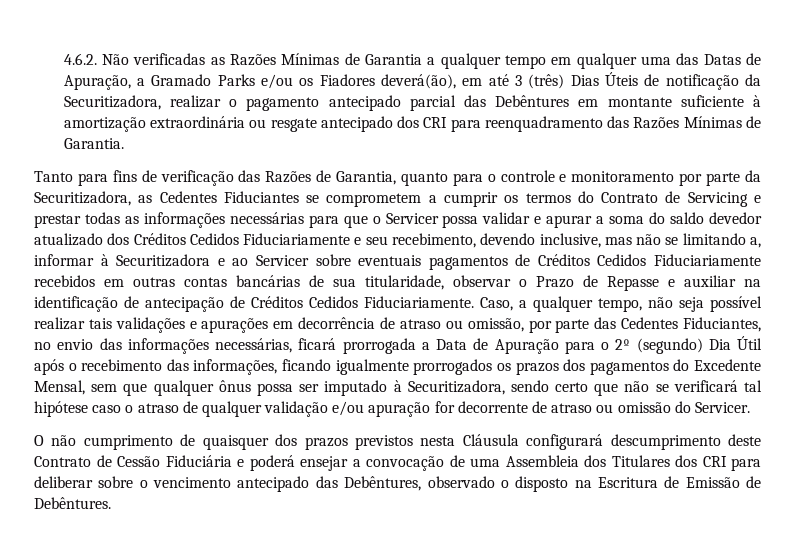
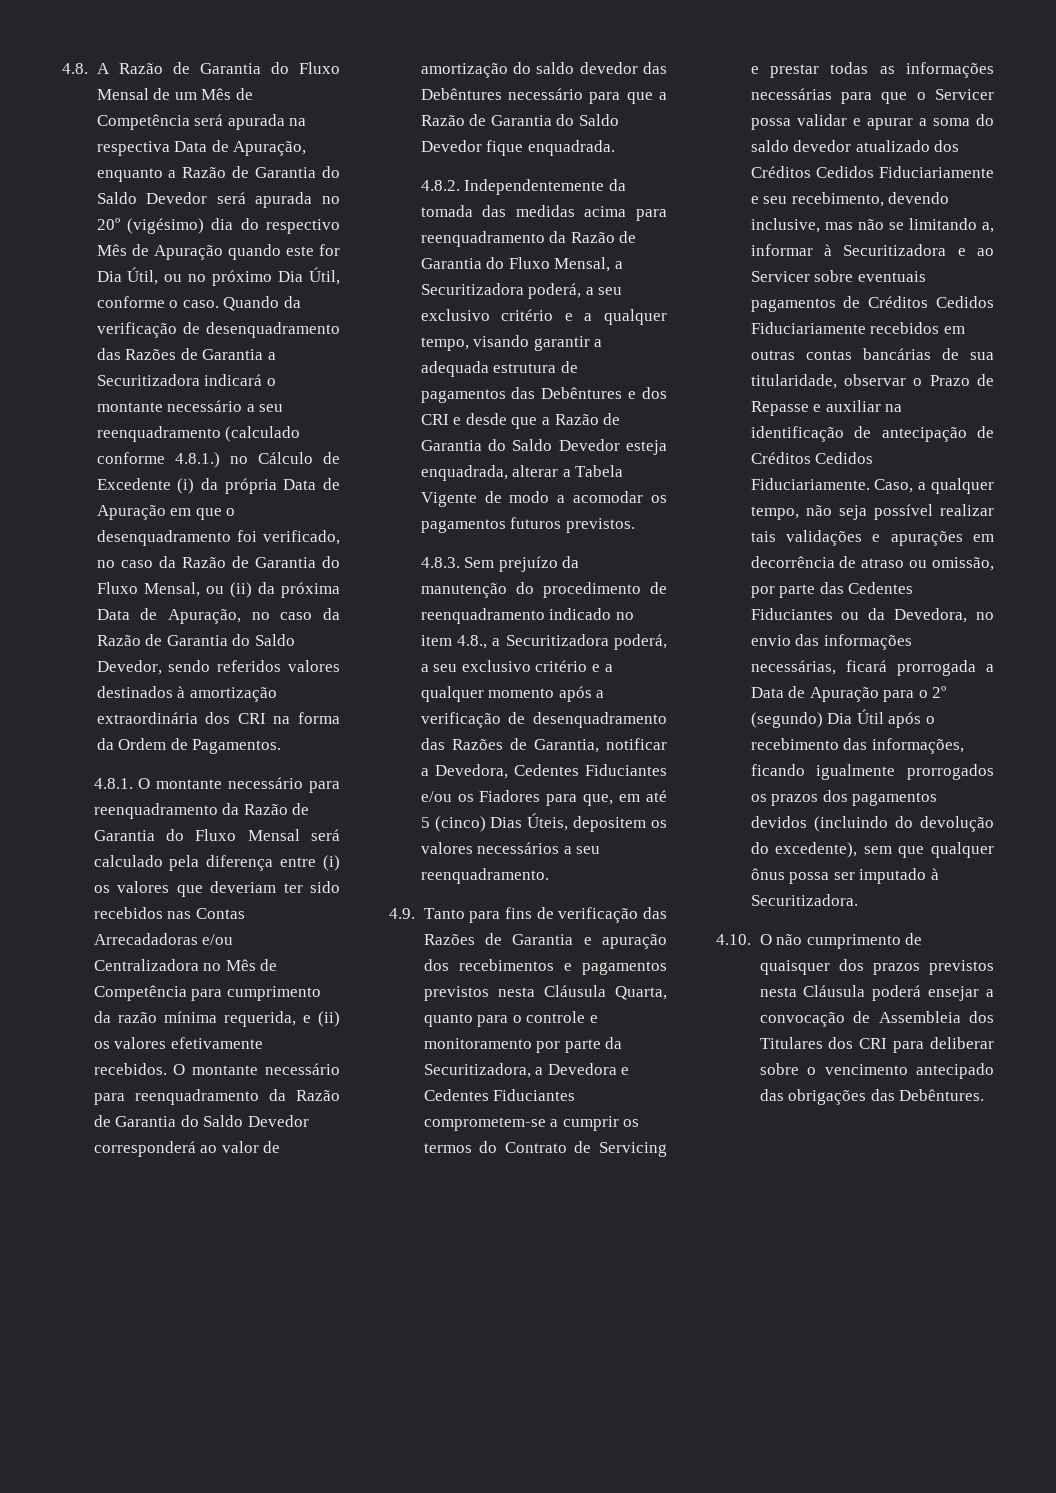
[63,53,761,69] [63,72,761,90] [63,95,761,111] [63,116,761,132] [63,138,124,149] 4.6.2. Não verificadas as Razões Mínimas de Garantia a qualquer tempo em qualquer uma das Datas de Apuração, a Gramado Parks e/ou os Fiadores deverá(ão), em até 3 (três) Dias Úteis de notificação da Securitizadora, realizar o pagamento antecipado parcial das Debêntures em montante suficiente à amortização extraordinária ou resgate antecipado dos CRI para reenquadramento das Razões Mínimas de Garantia. // -> [62,62,340,74] [96,88,253,100] [96,114,307,130] [96,140,307,156] [96,166,340,182] [96,192,340,208] [96,218,340,234] [96,244,340,260] [96,267,340,286] [96,296,301,311] [96,322,340,338] [96,348,276,360] [96,374,276,386] [96,400,284,412] [96,426,301,442] [96,452,340,468] [96,478,340,494] [96,505,236,520] [96,530,340,546] [96,556,340,568] [96,582,340,598] [96,608,340,624] [96,634,295,646] [96,660,340,675] [96,686,277,702] [96,712,340,724] [96,738,282,754] [93,777,340,793] [93,803,310,819] [93,829,340,841] [93,855,340,871] [93,881,340,897] [93,907,245,919] [93,933,234,945] [93,959,278,971] [93,985,321,1001] [93,1011,340,1027] [93,1037,263,1049] [93,1063,340,1075] [93,1089,340,1105] [93,1115,309,1127] [93,1141,281,1157] [420,62,667,78] [420,88,667,104] [420,114,619,126] [420,140,615,156] [420,179,626,195] [420,205,667,221] [420,231,637,247] [420,257,623,272] [420,283,623,299] [420,309,667,325] [420,335,603,351] [420,361,578,377] [420,387,667,403] [420,413,621,429] [420,439,667,455] [420,465,624,481] [420,491,667,507] [420,517,635,533] [420,556,580,572] [420,582,667,598] [420,608,634,624] [420,634,667,650] [420,660,613,672] [420,686,605,702] [420,712,667,728] [420,738,667,753] [420,764,667,779] [420,790,667,806] [420,813,667,832] [420,842,601,854] [420,868,549,884] [389,908,415,919] 4.8. A Razão de Garantia do Fluxo Mensal de um Mês de Competência será apurada na respectiva Data de Apuração, enquanto a Razão de Garantia do Saldo Devedor será apurada no 20º (vigésimo) dia do respectivo Mês de Apuração quando este for Dia Útil, ou no próximo Dia Útil, conforme o caso. Quando da verificação de desenquadramento das Razões de Garantia a Securitizadora indicará o montante necessário a seu reenquadramento (calculado conforme 4.8.1.) no Cálculo de Excedente (i) da própria Data de Apuração em que o desenquadramento foi verificado, no caso da Razão de Garantia do Fluxo Mensal, ou (ii) da próxima Data de Apuração, no caso da Razão de Garantia do Saldo Devedor, sendo referidos valores destinados à amortização extraordinária dos CRI na forma da Ordem de Pagamentos. // 4.8.1. O montante necessário para reenquadramento da Razão de Garantia do Fluxo Mensal será calculado pela diferença entre (i) os valores que deveriam ter sido recebidos nas Contas Arrecadadoras e/ou Centralizadora no Mês de Competência para cumprimento da razão mínima requerida, e (ii) os valores efetivamente recebidos. O montante necessário para reenquadramento da Razão de Garantia do Saldo Devedor corresponderá ao valor de amortização do saldo devedor das Debêntures necessário para que a Razão de Garantia do Saldo Devedor fique enquadrada. // 4.8.2. Independentemente da tomada das medidas acima para reenquadramento da Razão de Garantia do Fluxo Mensal, a Securitizadora poderá, a seu exclusivo critério e a qualquer tempo, visando garantir a adequada estrutura de pagamentos das Debêntures e dos CRI e desde que a Razão de Garantia do Saldo Devedor esteja enquadrada, alterar a Tabela Vigente de modo a acomodar os pagamentos futuros previstos. // 4.8.3. Sem prejuízo da manutenção do procedimento de reenquadramento indicado no item 4.8., a Securitizadora poderá, a seu exclusivo critério e a qualquer momento após a verificação de desenquadramento das Razões de Garantia, notificar a Devedora, Cedentes Fiduciantes e/ou os Fiadores para que, em até 5 (cinco) Dias Úteis, depositem os valores necessários a seu reenquadramento. // 4.9.
[336,171,397,185] Garantia, -> [512,934,667,949] [423,959,667,975] [423,985,667,1001] Garantia e apuração dos recebimentos e pagamentos previstos nesta Cláusula Quarta,
[138,191,422,207] as Cedentes Fiduciantes se comprometem -> [535,1063,630,1075] [423,1089,576,1101] [423,1117,546,1131] a Devedora e Cedentes Fiduciantes comprometem-se
[683,317,762,332] Fiduciantes, -> [750,608,968,623] Fiduciantes ou da Devedora,
[673,359,762,371] [34,380,85,395] do Excedente Mensal, -> [750,816,994,832] [750,842,858,858] devidos (incluindo do devolução do excedente),
[407,380,762,396] [34,401,750,417] Securitizadora, sendo certo que não se verificará tal hipótese caso o atraso de qualquer validação e/ou apuração for decorrente de atraso ou omissão do Servicer. // -> [750,894,858,906] [716,934,751,945] Securitizadora. // 4.10.
[526,434,761,450] [34,455,244,467] configurará descumprimento deste Contrato de Cessão Fiduciária e -> (866, 991) none
[470,458,500,467] uma -> (870, 1017) none
[344,476,761,492] Debêntures, observado o disposto na Escritura de Emissão de -> [788,1089,895,1105] obrigações das

